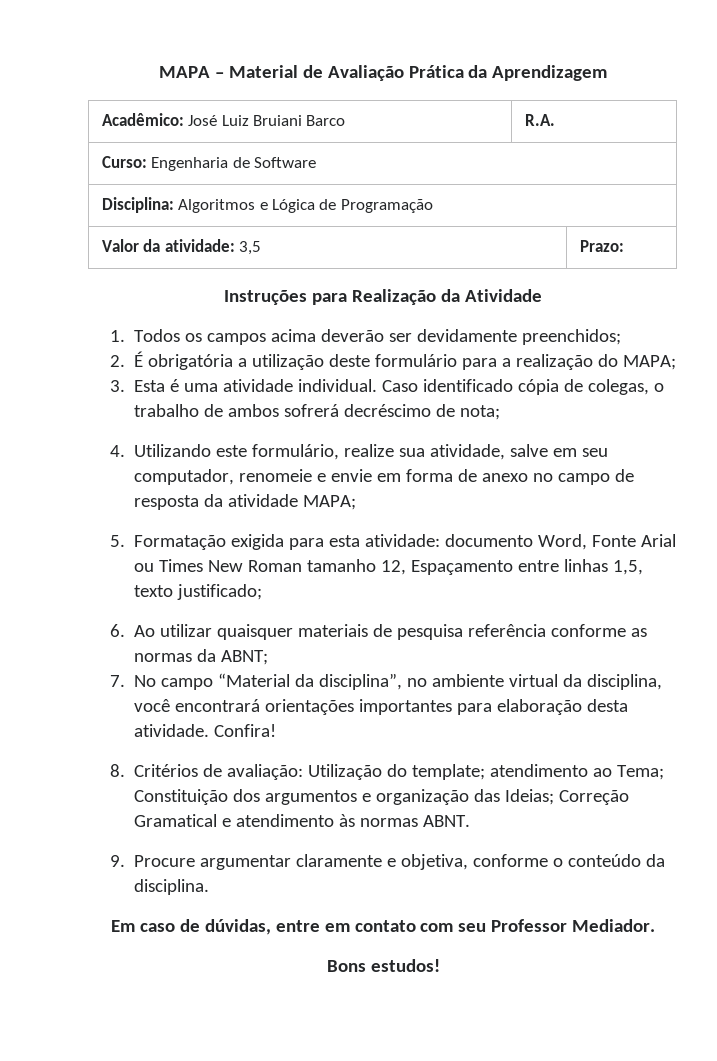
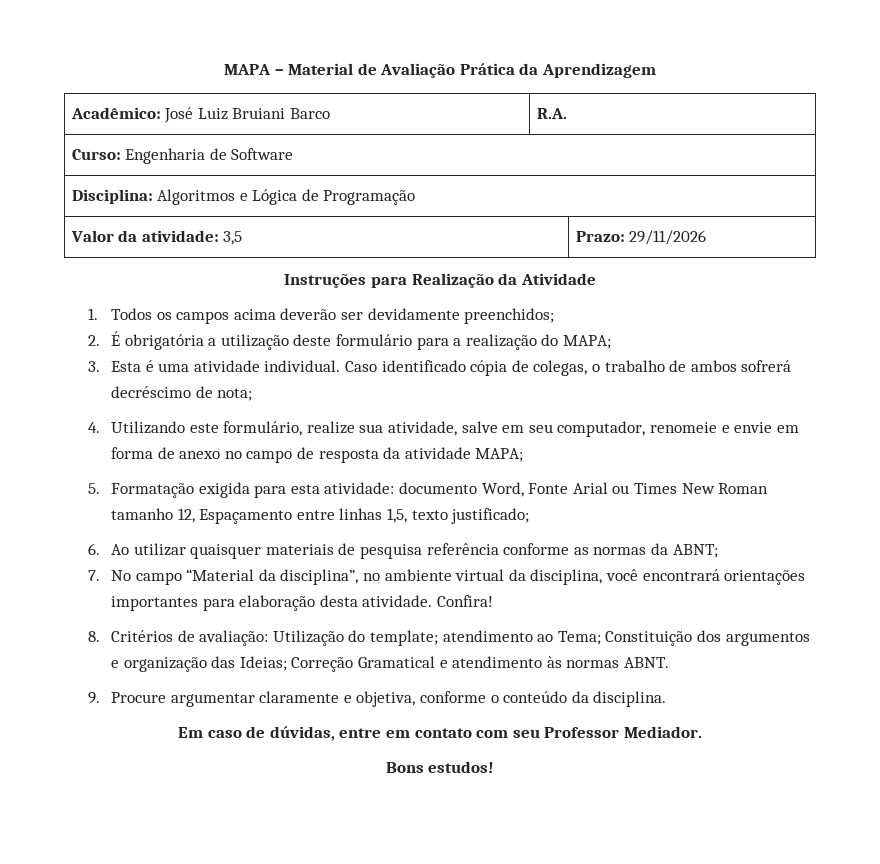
(624, 246) none -> [629,230,707,245] 29/11/2026

